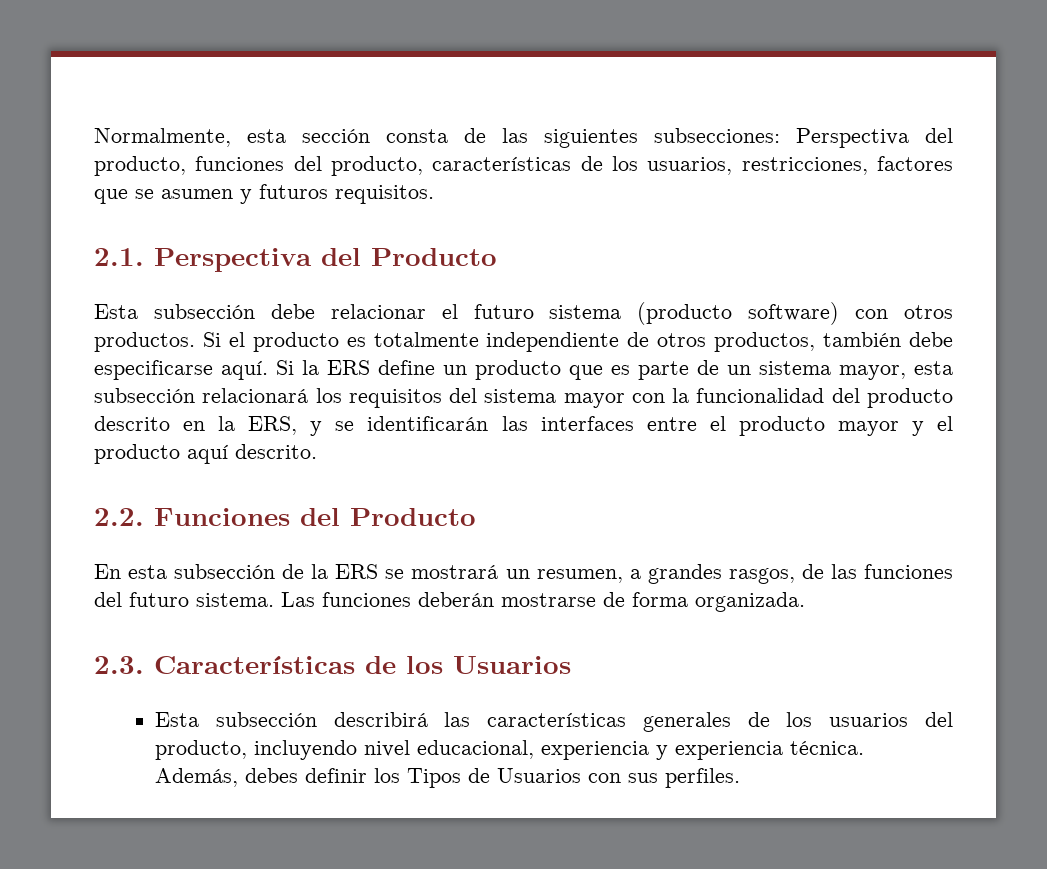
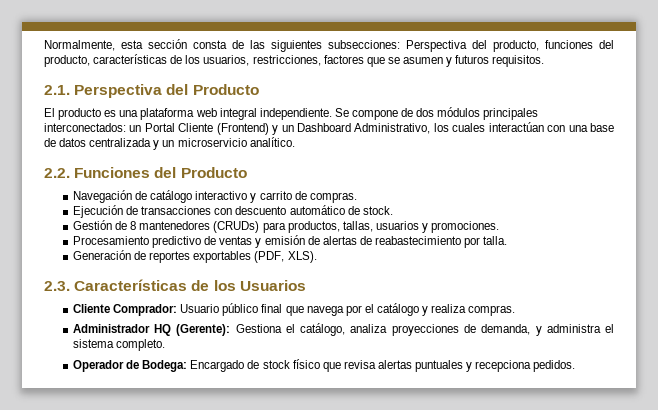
[94,302,953,325] [94,332,953,352] [94,360,953,380] [94,388,953,408] [94,416,953,436] [94,444,317,464] [94,508,476,526] [94,564,954,584] [94,592,805,612] Esta subsección debe relacionar el futuro sistema (producto software) con otros productos. Si el producto es totalmente independiente de otros productos, también debe especificarse aquí. Si la ERS define un producto que es parte de un sistema mayor, esta subsección relacionará los requisitos del sistema mayor con la funcionalidad del producto descrito en la ERS, y se identificarán las interfaces entre el producto mayor y el producto aquí descrito. // 2.2. Funciones del Producto // En esta subsección de la ERS se mostrará un resumen, a grandes rasgos, de las funciones del futuro sistema. Las funciones deberán mostrarse de forma organizada. -> [44,107,539,120] [44,122,614,135] [44,137,295,150] [44,167,247,178] [72,190,357,203] [72,205,393,218] [72,220,500,233] [72,235,508,248] [72,250,317,263] El producto es una plataforma web integral independiente. Se compone de dos módulos principales interconectados: un Portal Cliente (Frontend) y un Dashboard Administrativo, los cuales interactúan con una base de datos centralizada y un microservicio analítico. // 2.2. Funciones del Producto // Navegación de catálogo interactivo y carrito de compras. // Ejecución de transacciones con descuento automático de stock. // Gestión de 8 mantenedores (CRUDs) para productos, tallas, usuarios y promociones. // Procesamiento predictivo de ventas y emisión de alertas de reabastecimiento por talla. // Generación de reportes exportables (PDF, XLS).
[154,712,954,732] [154,740,864,760] [154,768,740,788] Esta subsección describirá las características generales de los usuarios del producto, incluyendo nivel educacional, experiencia y experiencia técnica. Además, debes definir los Tipos de Usuarios con sus perfiles. -> [72,303,516,316] [72,323,614,336] [72,339,166,351] [72,359,576,372] Cliente Comprador: Usuario público final que navega por el catálogo y realiza compras. // Administrador HQ (Gerente): Gestiona el catálogo, analiza proyecciones de demanda, y administra el sistema completo. // Operador de Bodega: Encargado de stock físico que revisa alertas puntuales y recepciona pedidos.

